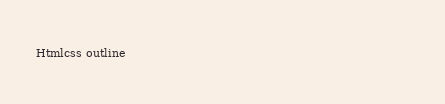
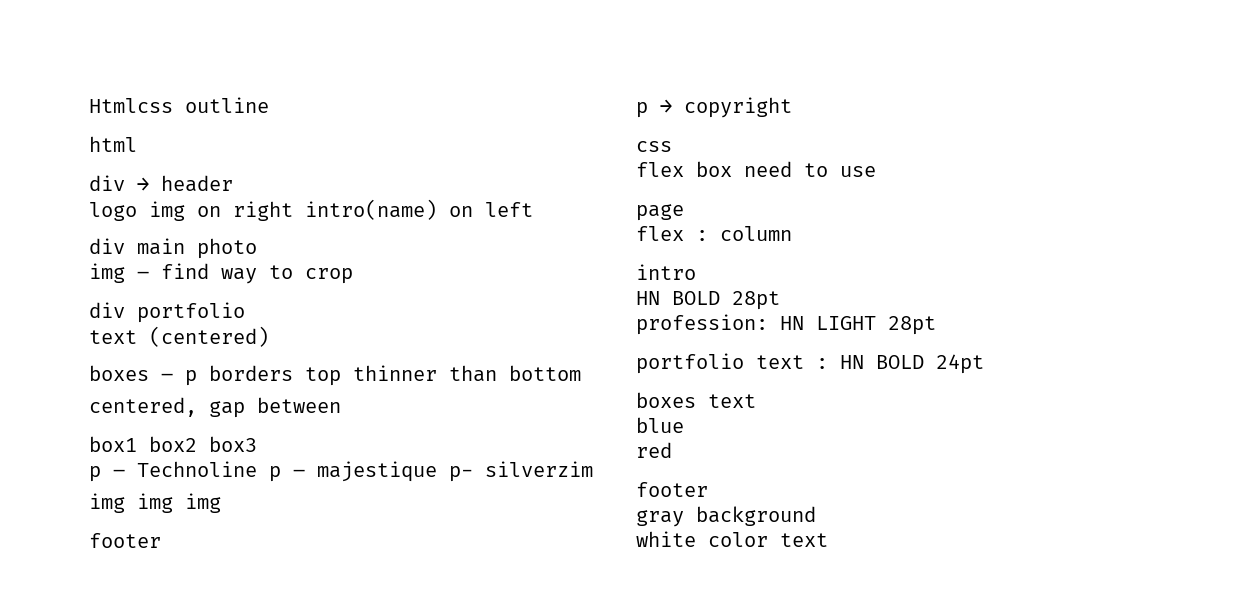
(126, 52) none -> [89,136,137,152] [89,175,233,192] [89,199,533,221] [89,238,257,259] [89,263,353,284] [89,302,245,323] [89,326,269,347] [89,365,581,386] [89,397,341,418] [89,436,257,452] [89,461,593,482] [89,493,221,513] [89,533,161,548] [636,97,792,118] [636,141,672,152] [636,161,876,177] [636,204,684,221] [636,226,792,241] [636,264,696,280] [636,291,780,310] [636,314,936,335] [636,353,984,374] [636,392,756,408] [636,417,684,433] [636,442,672,458] [636,482,708,497] [636,506,816,527] [636,531,828,547] // html // div → header // logo img on right intro(name) on left // div main photo // img – find way to crop // div portfolio // text (centered) // boxes – p borders top thinner than bottom // centered, gap between // box1 box2 box3 // p – Technoline p – majestique p- silverzim // img img img // footer // p → copyright // css // flex box need to use // page // flex : column // intro // HN BOLD 28pt // profession: HN LIGHT 28pt // portfolio text : HN BOLD 24pt // boxes text // blue // red // footer // gray background // white color text

